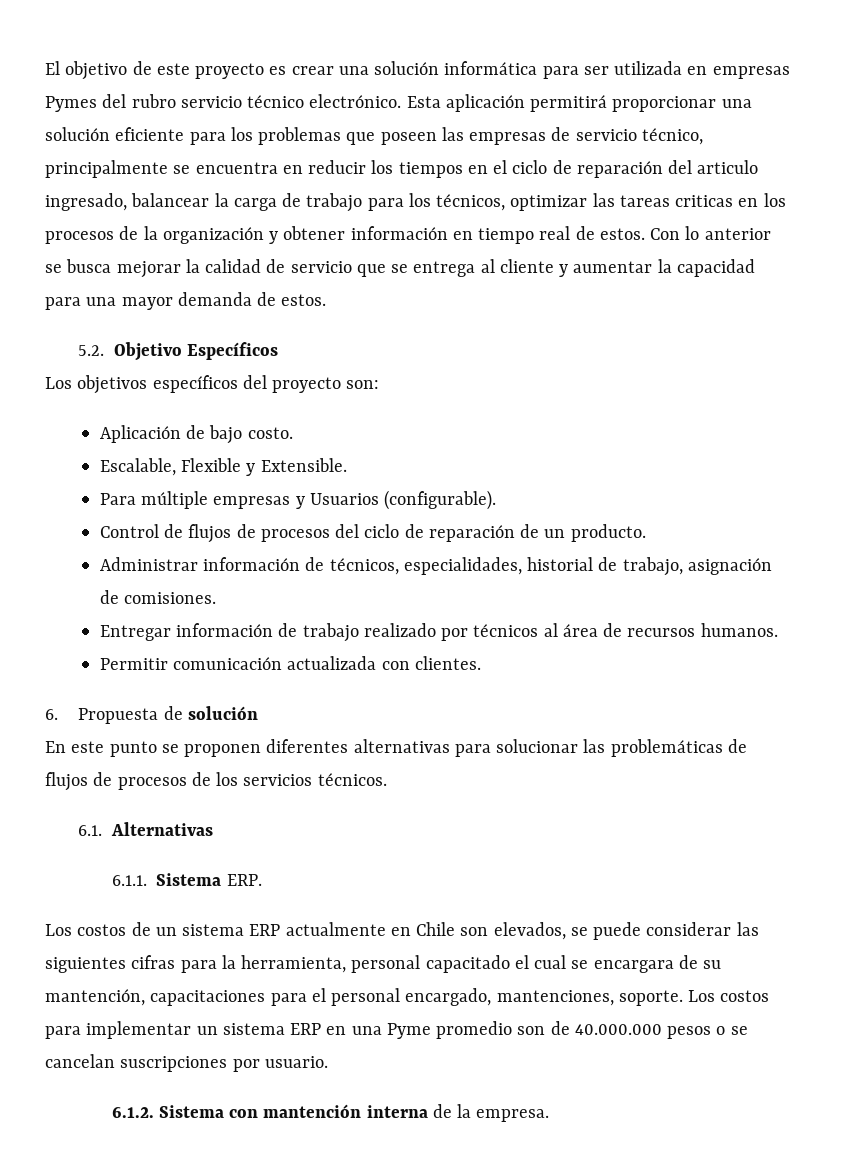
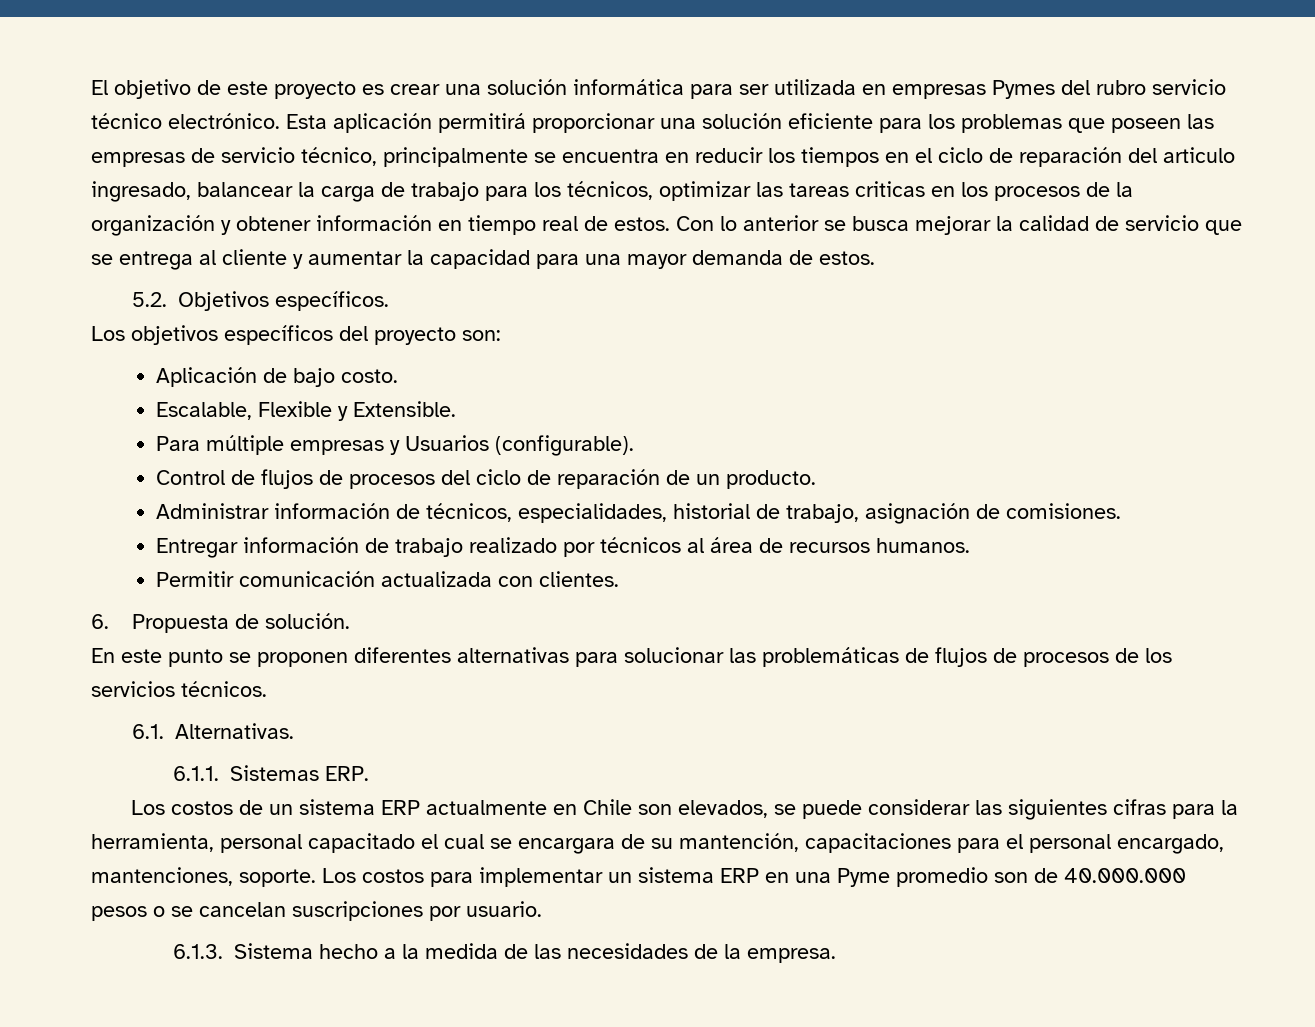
[114,342,279,361] Objetivo Específicos -> [178,291,390,311] Objetivos específicos.
[187,706,258,720] solución -> [265,613,351,629] solución.
[111,822,214,836] Alternativas -> [175,723,295,739] Alternativas.
[156,873,222,886] Sistema -> [230,765,320,781] Sistemas
[111,1104,428,1118] 6.1.2. Sistema con mantención interna -> [173,943,689,959] 6.1.3. Sistema hecho a la medida de las necesidades

